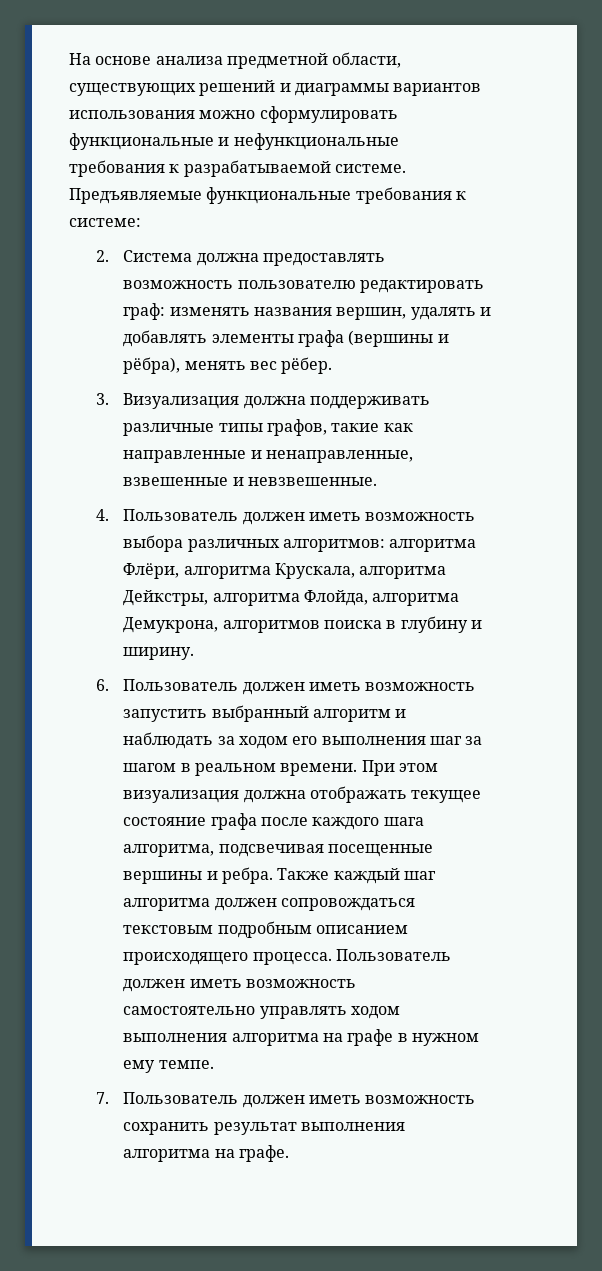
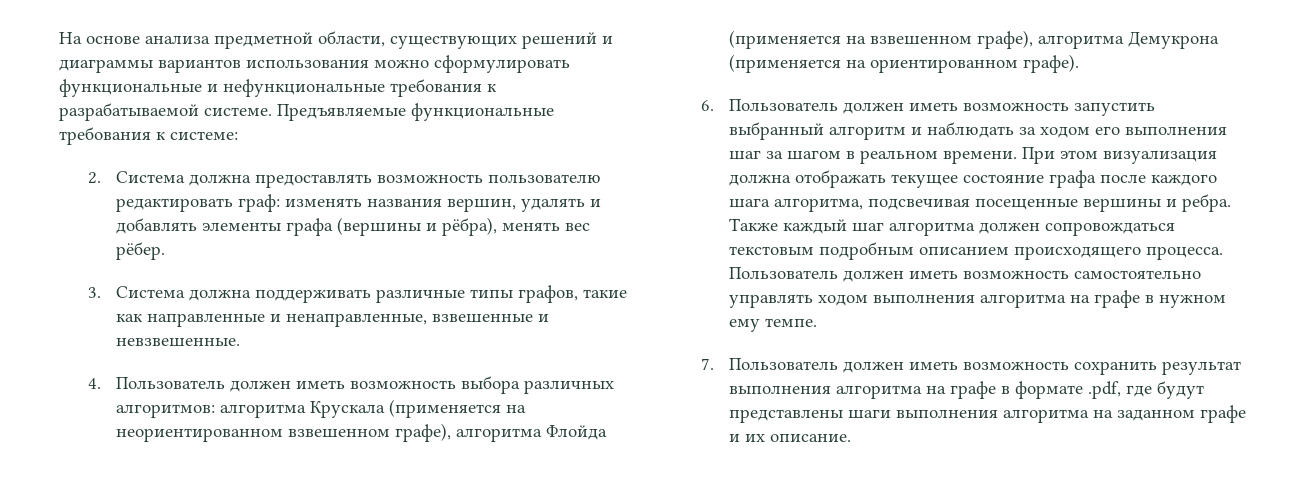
[123,393,240,409] Визуализация -> [116,286,186,298] Система
[123,563,447,579] [123,590,460,606] [123,616,482,633] [123,647,195,660] Флёри, алгоритма Крускала, алгоритма Дейкстры, алгоритма Флойда, алгоритма Демукрона, алгоритмов поиска в глубину и ширину. -> [310,399,527,418] [116,423,608,442] [729,30,1220,49] [729,54,1080,73] Крускала (применяется на неориентированном взвешенном графе), алгоритма Флойда (применяется на взвешенном графе), алгоритма Демукрона (применяется на ориентированном графе).
[238,1145,289,1162] графе. -> [950,381,1205,399] [729,405,1247,423] [729,434,852,442] графе в формате .pdf, где будут представлены шаги выполнения алгоритма на заданном графе и их описание.

